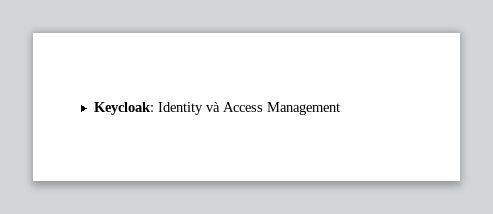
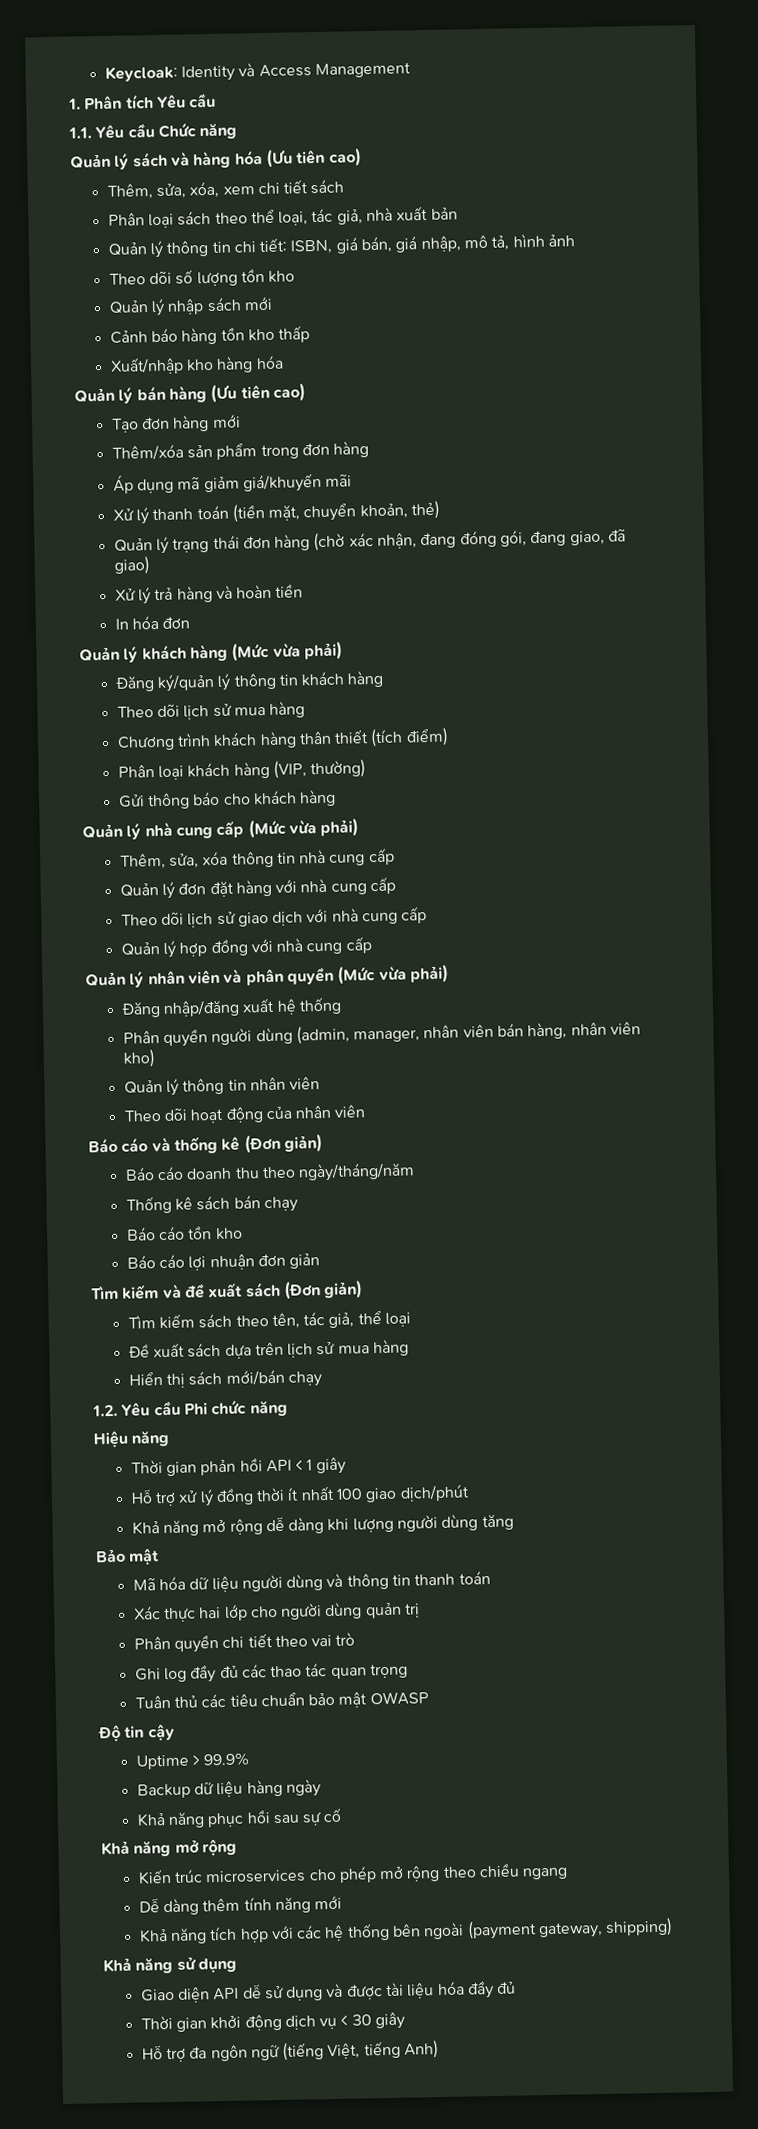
(341, 108) none -> [68,92,217,110] [68,122,238,140] [70,148,362,170] [106,179,345,200] [107,205,458,229] [107,233,576,259] [108,267,296,287] [108,296,273,317] [109,325,311,345] [109,355,284,375] [74,383,306,404] [111,414,241,433] [111,441,370,461] [112,472,353,494] [112,500,441,525] [113,528,627,555] [113,556,150,575] [114,583,304,605] [114,615,191,630] [79,641,343,663] [114,670,385,693] [116,701,306,720] [116,727,449,751] [117,759,367,781] [117,789,337,810] [82,818,360,840] [119,847,395,870] [119,876,397,899] [120,906,428,928] [120,936,372,958] [85,964,449,988] [120,996,342,1018] [122,1021,642,1047] [122,1049,156,1068] [123,1076,321,1096] [123,1104,366,1124] [88,1134,323,1154] [124,1162,416,1182] [125,1195,298,1214] [125,1225,243,1241] [126,1253,321,1271] [91,1280,364,1300] [127,1310,412,1330] [127,1339,410,1359] [128,1369,322,1388] [92,1399,288,1417] [93,1430,171,1449] [130,1456,346,1477] [130,1484,470,1507] [131,1513,514,1537] [95,1548,160,1566] [132,1571,491,1593] [132,1602,421,1623] [133,1632,356,1653] [134,1663,409,1683] [134,1691,429,1709] [98,1723,175,1743] [135,1752,251,1770] [136,1779,321,1799] [136,1807,343,1829] [101,1838,237,1857] [137,1862,569,1885] [138,1895,343,1916] [138,1917,674,1945] [103,1956,237,1974] [140,1980,517,2003] [140,2011,406,2032] [141,2040,440,2063] // 1. Phân tích Yêu cầu // 1.1. Yêu cầu Chức năng // Quản lý sách và hàng hóa (Ưu tiên cao) // Thêm, sửa, xóa, xem chi tiết sách // Phân loại sách theo thể loại, tác giả, nhà xuất bản // Quản lý thông tin chi tiết: ISBN, giá bán, giá nhập, mô tả, hình ảnh // Theo dõi số lượng tồn kho // Quản lý nhập sách mới // Cảnh báo hàng tồn kho thấp // Xuất/nhập kho hàng hóa // Quản lý bán hàng (Ưu tiên cao) // Tạo đơn hàng mới // Thêm/xóa sản phẩm trong đơn hàng // Áp dụng mã giảm giá/khuyến mãi // Xử lý thanh toán (tiền mặt, chuyển khoản, thẻ) // Quản lý trạng thái đơn hàng (chờ xác nhận, đang đóng gói, đang giao, đã giao) // Xử lý trả hàng và hoàn tiền // In hóa đơn // Quản lý khách hàng (Mức vừa phải) // Đăng ký/quản lý thông tin khách hàng // Theo dõi lịch sử mua hàng // Chương trình khách hàng thân thiết (tích điểm) // Phân loại khách hàng (VIP, thường) // Gửi thông báo cho khách hàng // Quản lý nhà cung cấp (Mức vừa phải) // Thêm, sửa, xóa thông tin nhà cung cấp // Quản lý đơn đặt hàng với nhà cung cấp // Theo dõi lịch sử giao dịch với nhà cung cấp // Quản lý hợp đồng với nhà cung cấp // Quản lý nhân viên và phân quyền (Mức vừa phải) // Đăng nhập/đăng xuất hệ thống // Phân quyền người dùng (admin, manager, nhân viên bán hàng, nhân viên kho) // Quản lý thông tin nhân viên // Theo dõi hoạt động của nhân viên // Báo cáo và thống kê (Đơn giản) // Báo cáo doanh thu theo ngày/tháng/năm // Thống kê sách bán chạy // Báo cáo tồn kho // Báo cáo lợi nhuận đơn giản // Tìm kiếm và đề xuất sách (Đơn giản) // Tìm kiếm sách theo tên, tác giả, thể loại // Đề xuất sách dựa trên lịch sử mua hàng // Hiển thị sách mới/bán chạy // 1.2. Yêu cầu Phi chức năng // Hiệu năng // Thời gian phản hồi API < 1 giây // Hỗ trợ xử lý đồng thời ít nhất 100 giao dịch/phút // Khả năng mở rộng dễ dàng khi lượng người dùng tăng // Bảo mật // Mã hóa dữ liệu người dùng và thông tin thanh toán // Xác thực hai lớp cho người dùng quản trị // Phân quyền chi tiết theo vai trò // Ghi log đầy đủ các thao tác quan trọng // Tuân thủ các tiêu chuẩn bảo mật OWASP // Độ tin cậy // Uptime > 99.9% // Backup dữ liệu hàng ngày // Khả năng phục hồi sau sự cố // Khả năng mở rộng // Kiến trúc microservices cho phép mở rộng theo chiều ngang // Dễ dàng thêm tính năng mới // Khả năng tích hợp với các hệ thống bên ngoài (payment gateway, shipping) // Khả năng sử dụng // Giao diện API dễ sử dụng và được tài liệu hóa đầy đủ // Thời gian khởi động dịch vụ < 30 giây // Hỗ trợ đa ngôn ngữ (tiếng Việt, tiếng Anh)

